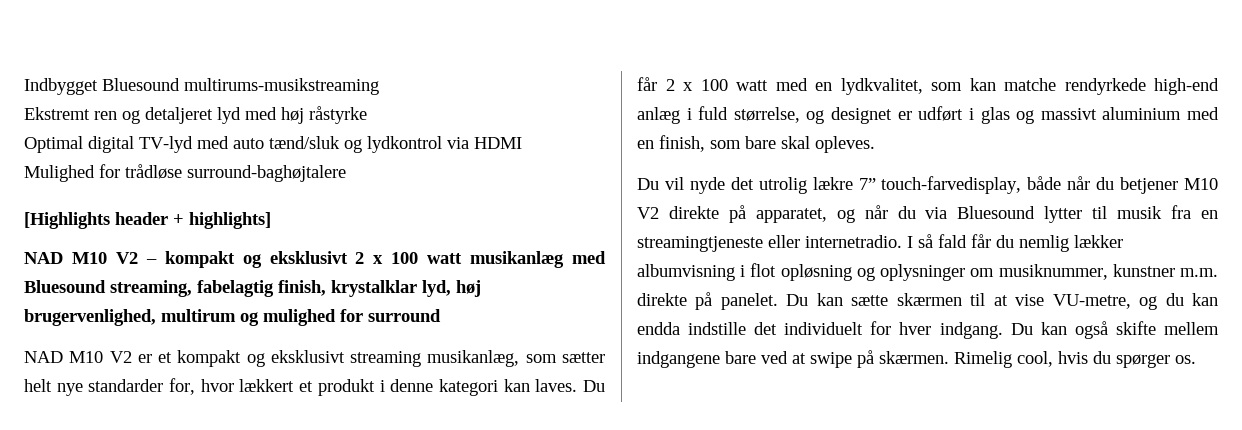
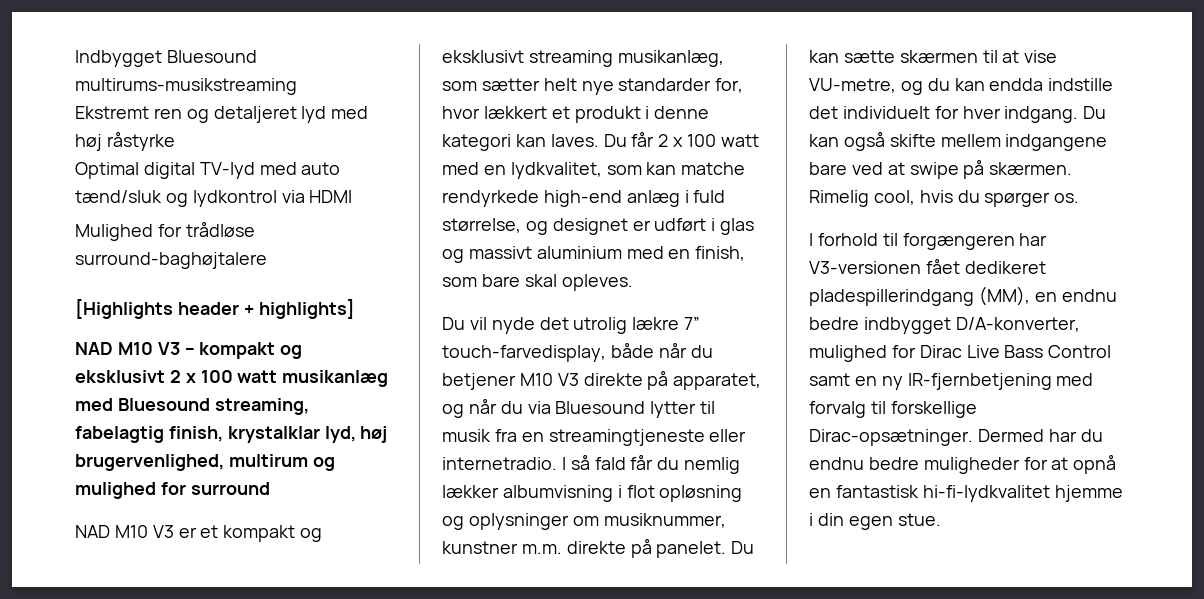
[115,252,138,264] V2 -> [157,342,180,355] V3
[109,351,132,363] V2 -> [152,525,174,538] V3
[637,207,659,219] V2 -> [557,373,579,386] V3
(1196, 359) none -> [809,233,1048,250] [809,258,1046,274] [809,286,1117,306] [809,317,1080,334] [809,345,1112,362] [809,373,1094,390] [809,401,977,418] [809,429,1103,446] [809,454,1117,474] [809,485,1123,502] [809,513,941,530] // I forhold til forgængeren har V3-versionen fået dedikeret pladespillerindgang (MM), en endnu bedre indbygget D/A-konverter, mulighed for Dirac Live Bass Control samt en ny IR-fjernbetjening med forvalg til forskellige Dirac-opsætninger. Dermed har du endnu bedre muligheder for at opnå en fantastisk hi-fi-lydkvalitet hjemme i din egen stue.

